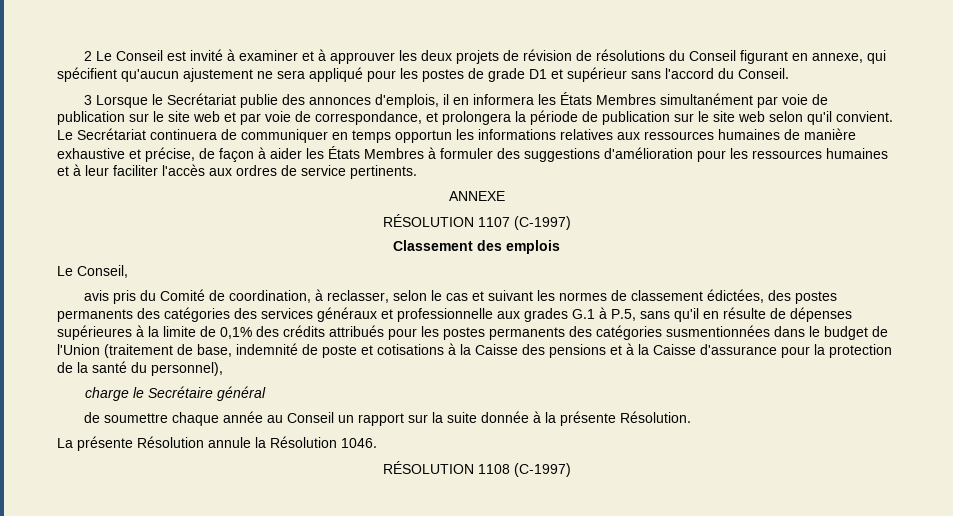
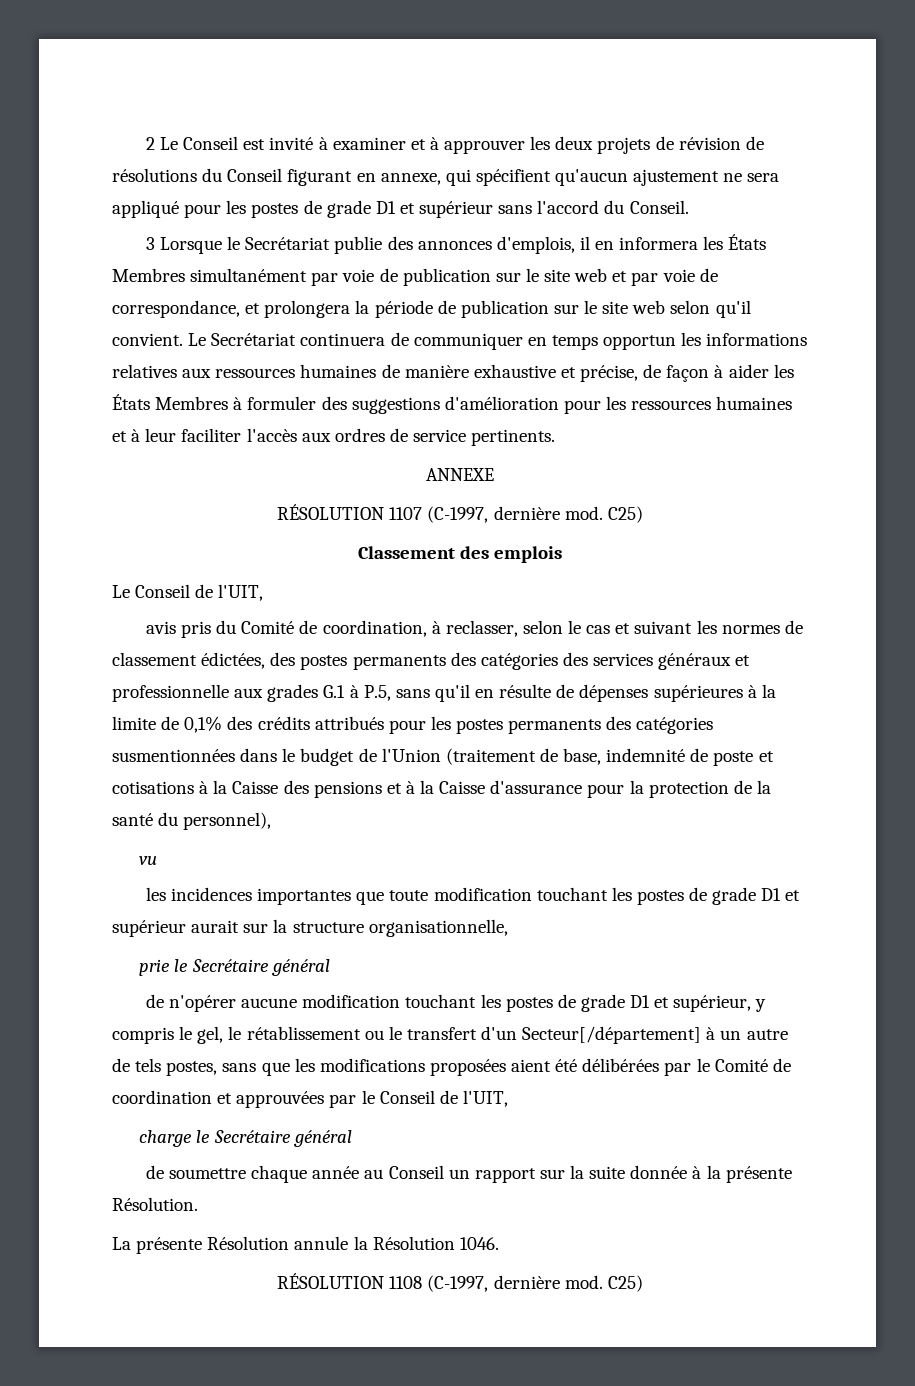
[513,216,571,230] (C-1997) -> [427,506,643,523] (C-1997, dernière mod. C25)
[77,265,128,278] Conseil, -> [135,584,264,601] Conseil de l'UIT,
(223, 369) none -> [139,856,158,865] [145,887,801,905] [112,919,508,937] [139,959,330,976] [145,994,767,1012] [112,1026,788,1044] [112,1058,791,1076] [112,1090,508,1108] // vu // les incidences importantes que toute modification touchant les postes de grade D1 et supérieur aurait sur la structure organisationnelle, // prie le Secrétaire général // de n'opérer aucune modification touchant les postes de grade D1 et supérieur, y compris le gel, le rétablissement ou le transfert d'un Secteur[/département] à un autre de tels postes, sans que les modifications proposées aient été délibérées par le Comité de coordination et approuvées par le Conseil de l'UIT,
[513,463,571,477] (C-1997) -> [427,1275,643,1292] (C-1997, dernière mod. C25)

